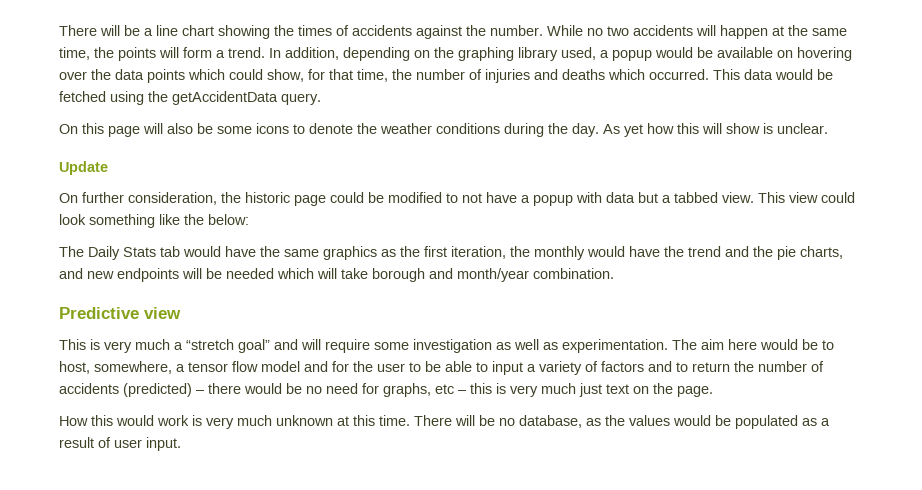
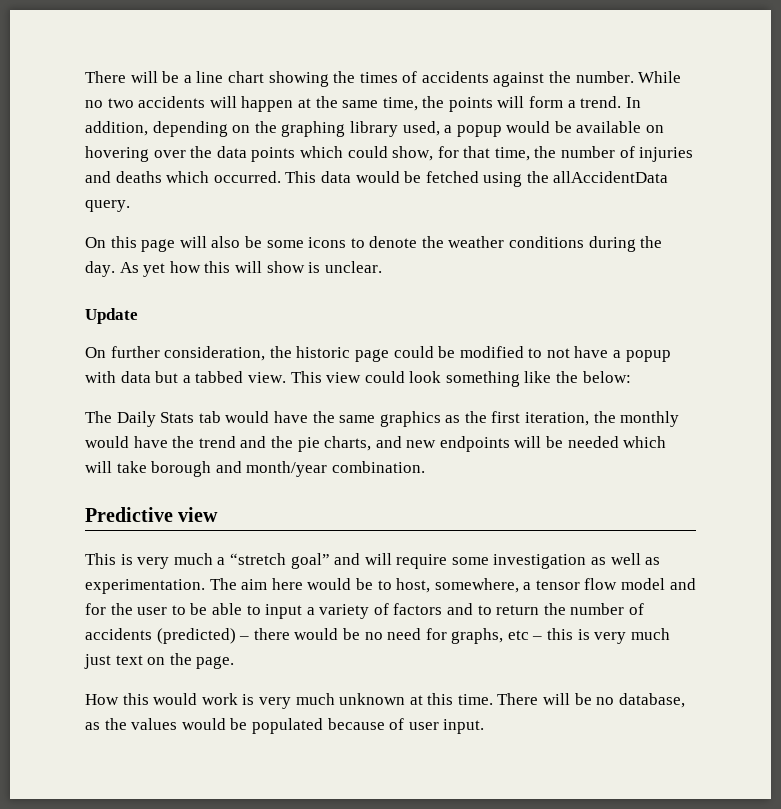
[172,91,278,105] getAccidentData -> [553,171,669,183] allAccidentData
[802,418,830,426] [59,437,94,448] as a result -> [327,718,385,730] because

